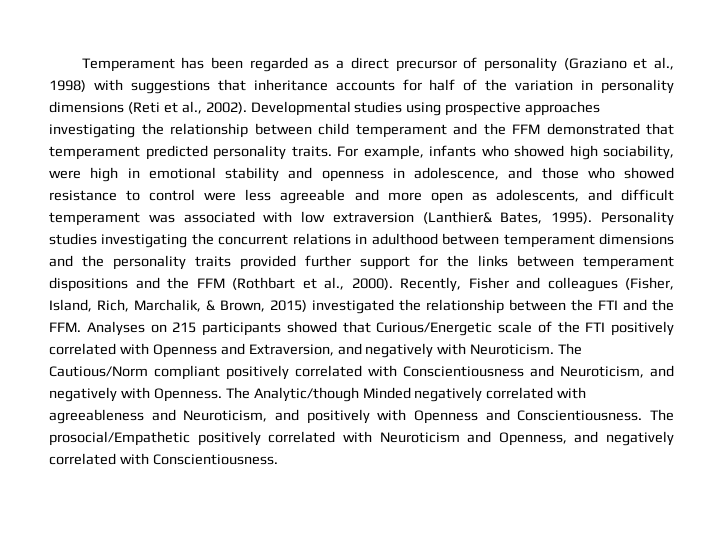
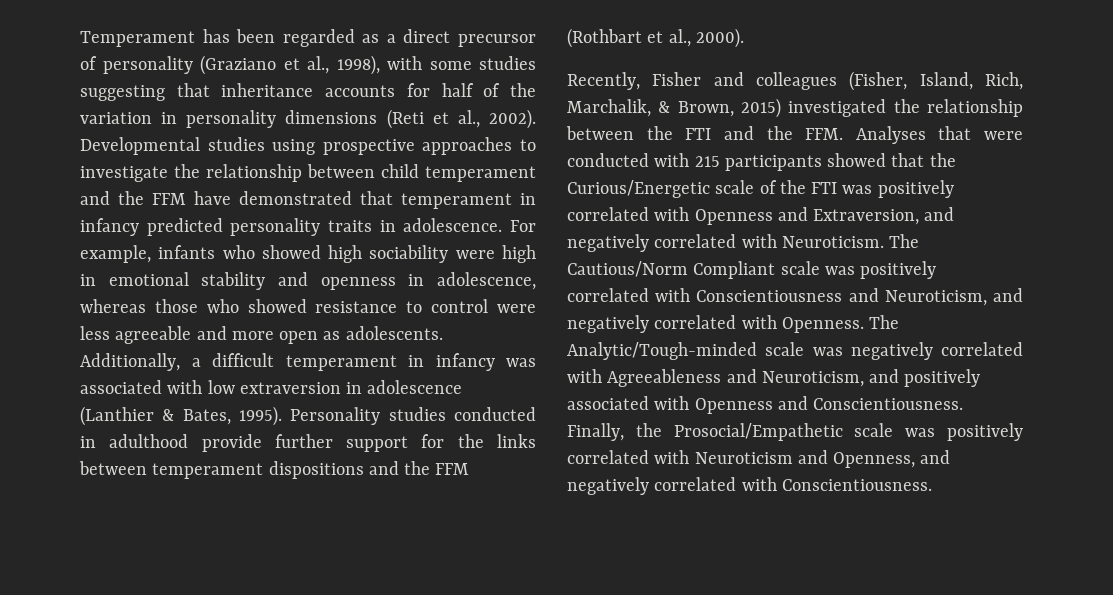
[49,79,210,94] 1998) with suggestions -> [336,55,536,75] [80,85,165,101] 1998), with some studies suggesting
[49,124,135,138] investigating -> [520,139,536,151] [80,166,168,182] to investigate
(540, 129) none -> [194,191,231,205] have
[145,145,332,160] predicted personality traits. -> [520,193,536,205] [80,218,503,236] in infancy predicted personality traits in adolescence.
[603,145,674,160] sociability, -> [369,245,449,263] sociability
[508,167,533,179] and -> [80,299,146,313] whereas
[495,189,674,202] [49,212,140,226] adolescents, and difficult temperament -> [345,326,443,340] [80,353,495,371] adolescents. Additionally, a difficult temperament in infancy
[422,211,674,226] [49,233,675,248] [49,255,296,270] (Lanthier& Bates, 1995). Personality studies investigating the concurrent relations in adulthood between temperament dimensions and the personality traits provided -> [346,380,463,394] [80,406,536,426] [80,434,262,452] in adolescence (Lanthier & Bates, 1995). Personality studies conducted in adulthood provide
(393, 284) none -> (744, 38) //
[150,324,167,333] on -> [938,126,1023,140] [567,153,690,167] that were conducted with
(371, 327) none -> [929,153,956,167] the
(606, 327) none -> [842,185,873,194] was
(434, 350) none -> [654,234,737,248] correlated
[154,365,220,380] compliant -> [693,261,855,279] Compliant scale was
(117, 394) none -> [654,315,737,329] correlated
[253,387,587,402] [49,409,144,424] Analytic/though Minded negatively correlated with agreeableness -> [567,342,1023,360] [567,369,722,387] Analytic/Tough-minded scale was negatively correlated with Agreeableness
(370, 416) none -> [567,396,649,410] associated
[650,409,675,421] [49,431,190,446] The prosocial/Empathetic -> [567,423,936,441] Finally, the Prosocial/Empathetic scale was

